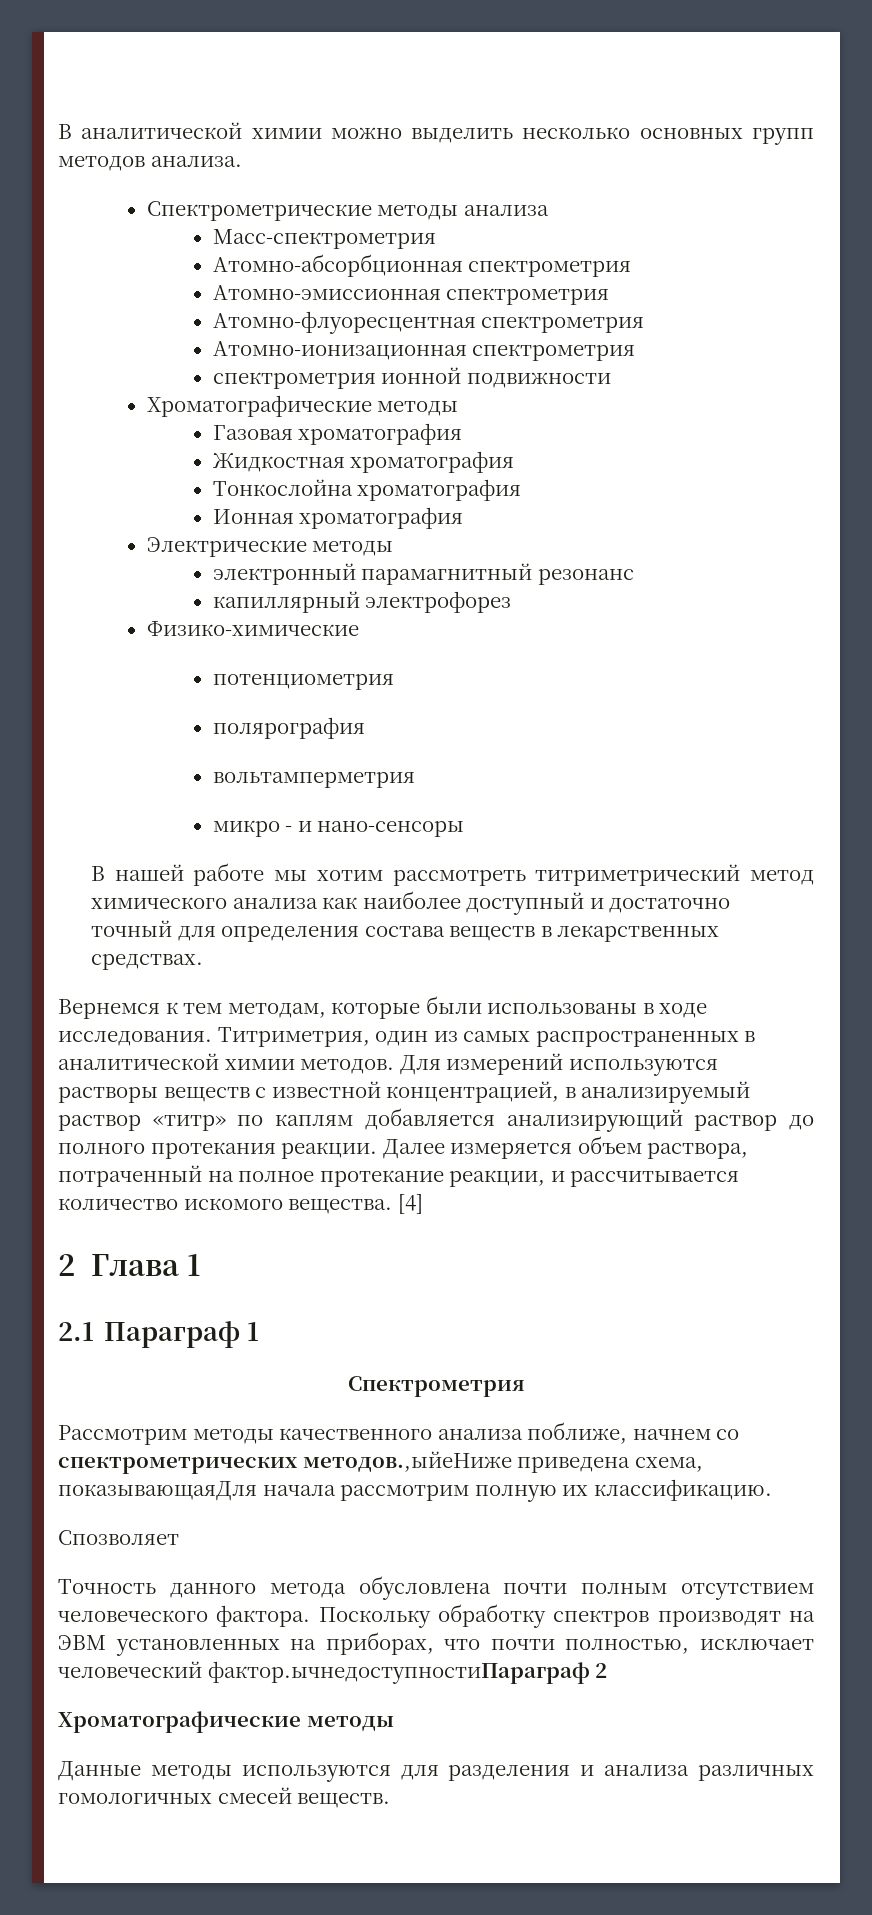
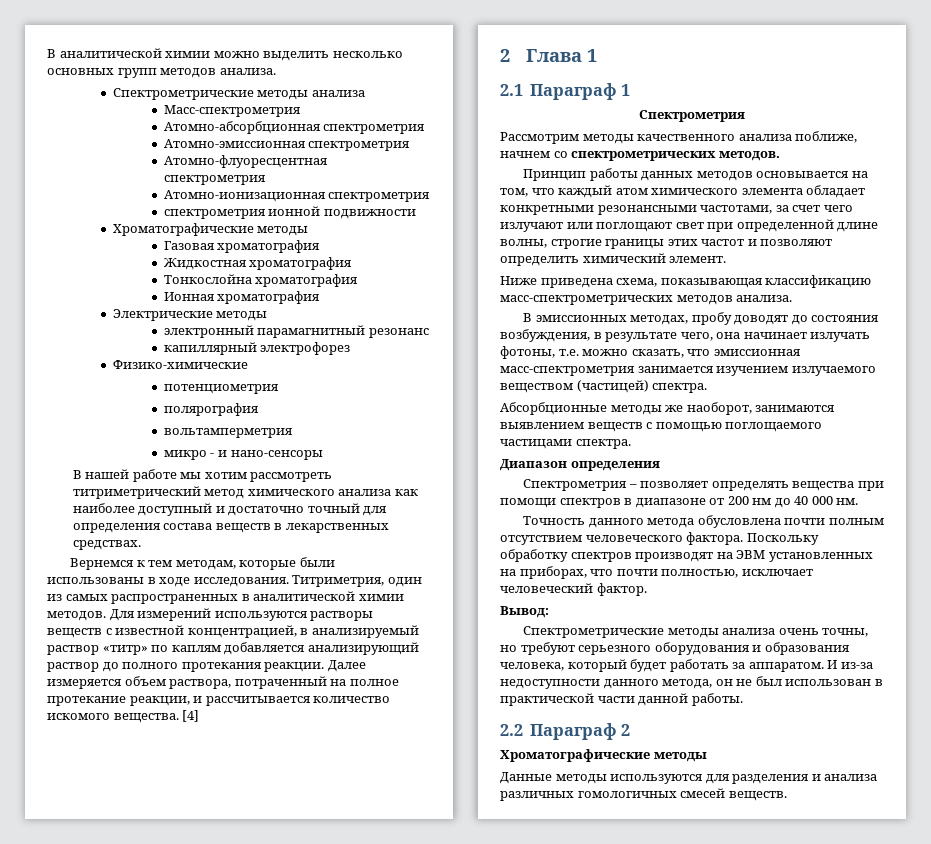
[302,1451,703,1473] [58,1479,772,1502] [58,1530,179,1545] методов.,ыйеНиже приведена схема, показывающаяДля начала рассмотрим полную их классификацию. // Спозволяет -> [718,151,780,161] [523,168,868,181] [500,185,866,198] [500,205,853,215] [500,219,879,232] [500,239,833,249] [500,253,727,266] [500,275,872,288] [500,295,793,305] [523,312,880,325] [500,329,871,342] [500,346,801,359] [500,366,876,376] [500,380,708,393] [500,402,836,415] [500,422,823,432] [500,439,631,449] [500,459,660,471] [523,479,884,491] [500,496,859,508] методов. // Принцип работы данных методов основывается на том, что каждый атом химического элемента обладает конкретными резонансными частотами, за счет чего излучают или поглощают свет при определенной длине волны, строгие границы этих частот и позволяют определить химический элемент. // Ниже приведена схема, показывающая классификацию масс-спектрометрических методов анализа. // В эмиссионных методах, пробу доводят до состояния возбуждения, в результате чего, она начинает излучать фотоны, т.е. можно сказать, что эмиссионная масс-спектрометрия занимается изучением излучаемого веществом (частицей) спектра. // Абсорбционные методы же наоборот, занимаются выявлением веществ с помощью поглощаемого частицами спектра. // Диапазон определения // Спектрометрия – позволяет определять вещества при помощи спектров в диапазоне от 200 нм до 40 000 нм.
[207,1661,590,1684] фактор.ычнедоступностиПараграф -> [596,583,647,596] [500,606,549,618] [523,626,869,638] [500,642,850,655] [500,659,873,672] [500,676,883,689] [500,693,743,706] [500,723,617,740] фактор. // Вывод: // Спектрометрические методы анализа очень точны, но требуют серьезного оборудования и образования человека, который будет работать за аппаратом. И из-за недоступности данного метода, он не был использован в практической части данной работы. // 2.2 Параграф

